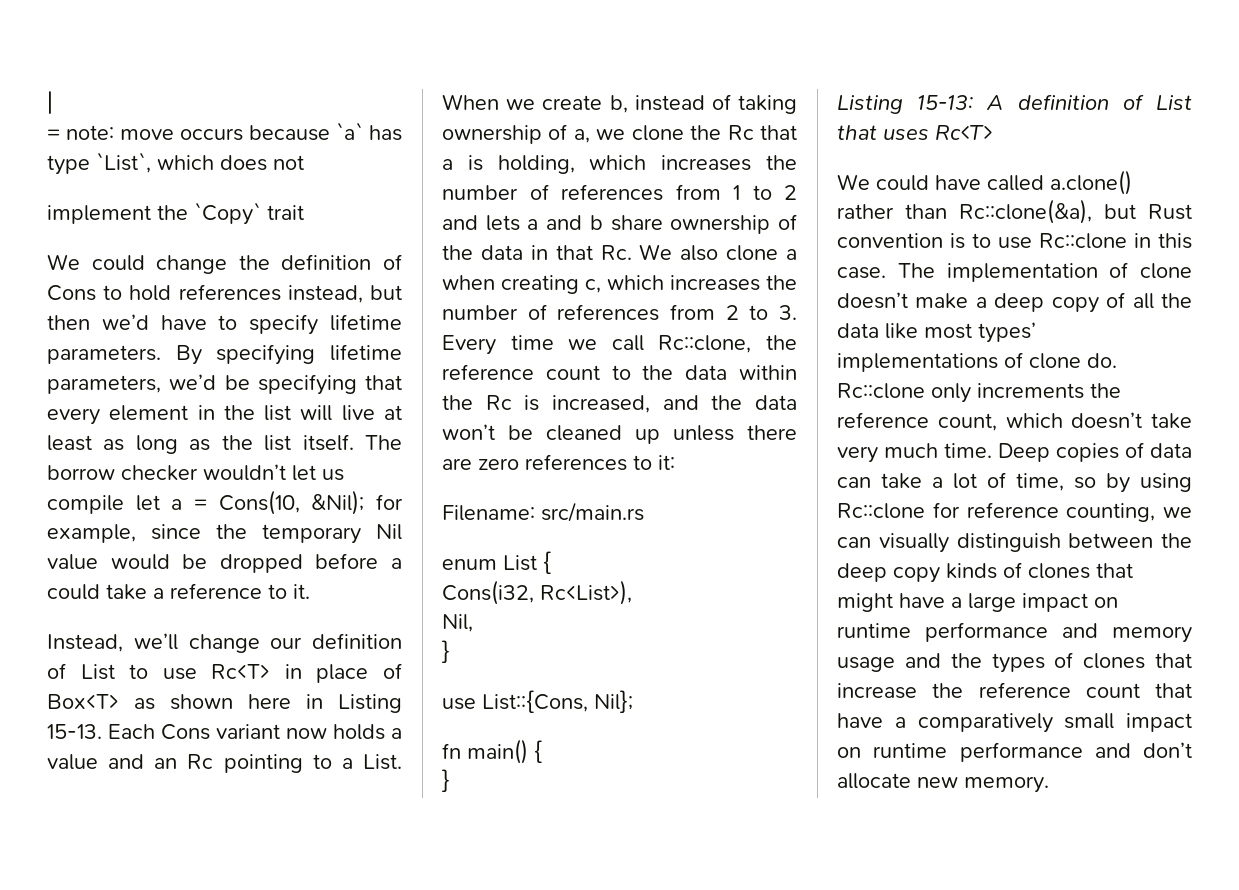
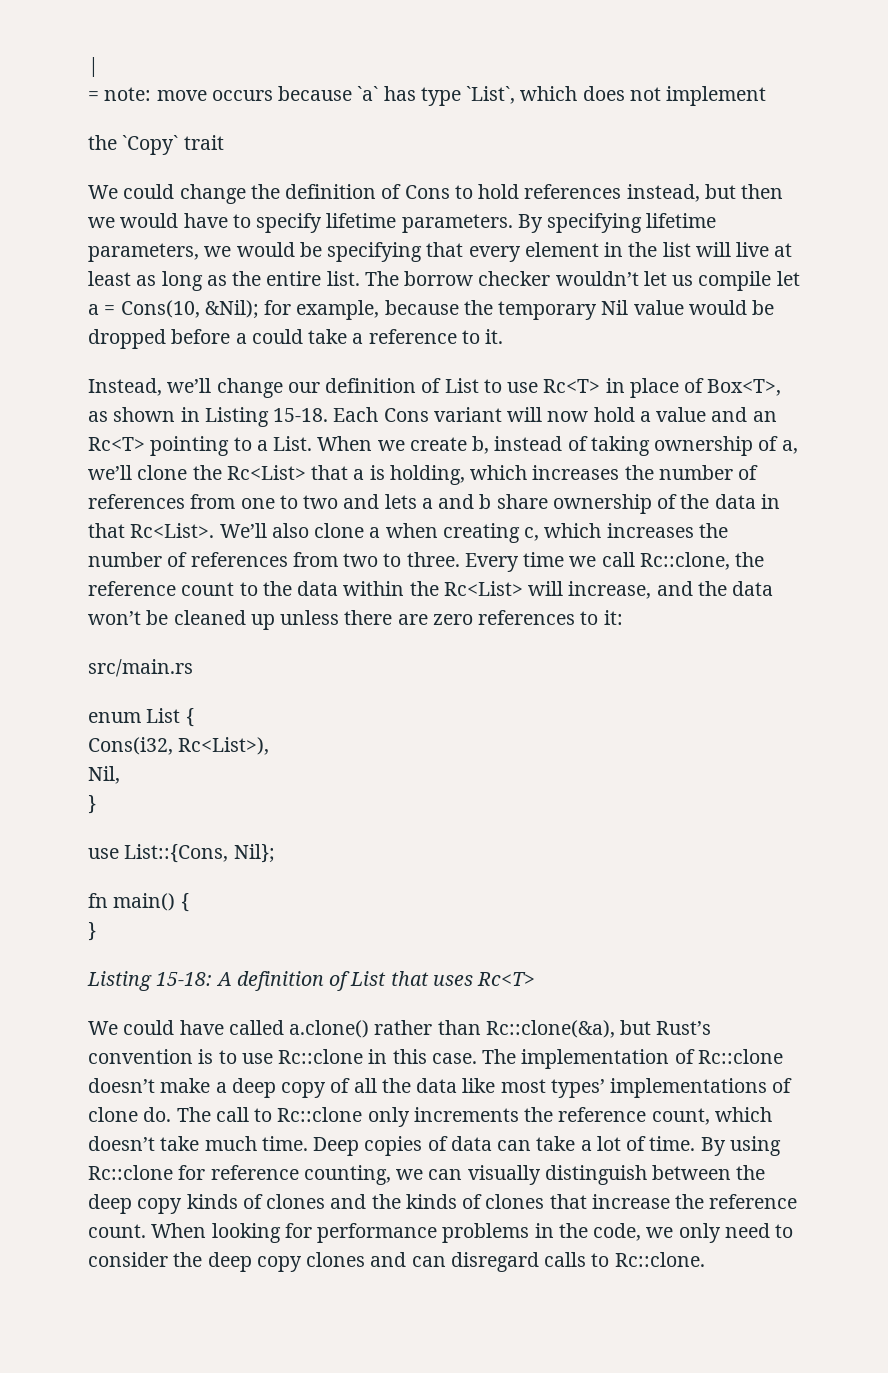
[47,205,151,224] // implement -> [666,86,767,106] implement //
[101,314,149,330] we’d -> [88,213,179,228] we would
[169,374,217,390] we’d -> [204,242,295,257] we would
[264,434,354,451] list itself. -> [266,271,360,286] entire list.
[151,524,201,540] since -> [384,300,459,315] because
[47,694,119,709] Box<T> -> [707,379,782,396] Box<T>,
[248,694,291,709] here -> (176, 414) none
[47,724,102,739] 15-13. -> [273,408,329,422] 15-18.
[286,724,385,740] now holds -> [507,407,635,422] will now hold
[187,754,214,769] Rc -> [88,437,145,451] Rc<T>
[596,129,626,140] we -> [88,465,132,480] we’ll
[727,125,754,140] Rc -> [226,465,306,480] Rc<List>
[733,185,797,200] 1 to 2 -> [240,495,339,509] one to two
[600,244,673,260] Rc. We -> [130,523,267,538] Rc<List>. We’ll
[725,305,797,320] 2 to 3. -> [343,552,460,567] two to three.
[485,395,650,413] Rc is increased, -> [443,581,652,599] Rc<List> will increase,
[442,505,535,521] Filename: -> (623, 617) none
[917,95,974,110] 15-13: -> [156,972,213,986] 15-18:
[1148,204,1192,220] Rust -> [656,1021,712,1035] Rust’s
[1140,263,1192,279] clone -> [697,1049,783,1064] Rc::clone
(1117, 360) none -> [176,1107,273,1122] The call to
[837,446,878,463] very -> (200, 1143) none
[1016,473,1130,493] time, so by -> [649,1136,726,1156] time. By
[1096,563,1133,578] [837,593,1118,612] [837,622,1192,643] [837,653,1045,673] that might have a large impact on runtime performance and memory usage and the types -> [330,1194,457,1209] and the kinds
[1085,683,1192,698] [837,713,1192,733] [837,742,1192,762] [837,773,1049,793] count that have a comparatively small impact on runtime performance and don’t allocate new memory. -> [88,1223,794,1243] [88,1252,705,1272] count. When looking for performance problems in the code, we only need to consider the deep copy clones and can disregard calls to Rc::clone.

